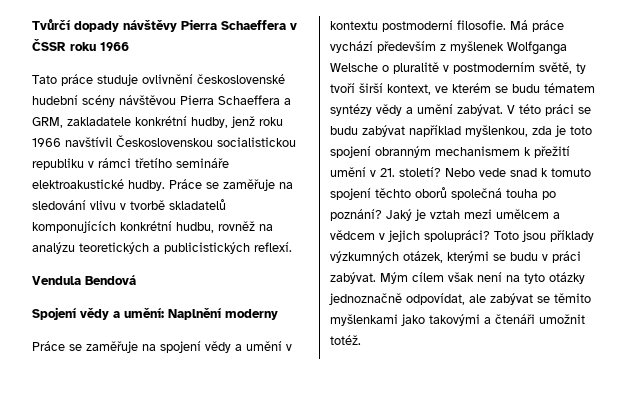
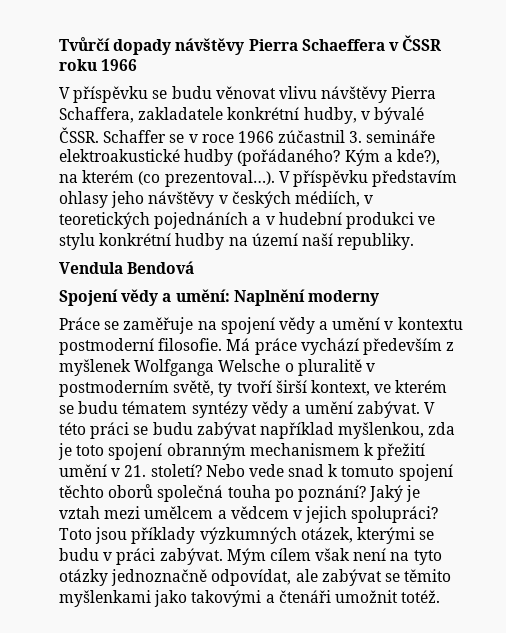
[32,74,285,86] [32,95,291,107] [32,116,283,128] [32,135,296,147] [32,158,229,170] [32,179,293,191] [32,199,226,210] [32,221,273,233] [32,242,292,254] Tato práce studuje ovlivnění československé hudební scény návštěvou Pierra Schaeffera a GRM, zakladatele konkrétní hudby, jenž roku 1966 navštívil Československou socialistickou republiku v rámci třetího semináře elektroakustické hudby. Práce se zaměřuje na sledování vlivu v tvorbě skladatelů komponujících konkrétní hudbu, rovněž na analýzu teoretických a publicistických reflexí. -> [59,86,437,103] [59,107,424,124] [59,127,436,143] [59,149,440,166] [59,170,458,187] [59,191,374,208] [59,212,436,229] [59,233,415,250] V příspěvku se budu věnovat vlivu návštěvy Pierra Schaffera, zakladatele konkrétní hudby, v bývalé ČSSR. Schaffer se v roce 1966 zúčastnil 3. semináře elektroakustické hudby (pořádaného? Kým a kde?), na kterém (co prezentoval…). V příspěvku představím ohlasy jeho návštěvy v českých médiích, v teoretických pojednáních a v hudební produkci ve stylu konkrétní hudby na území naší republiky.

